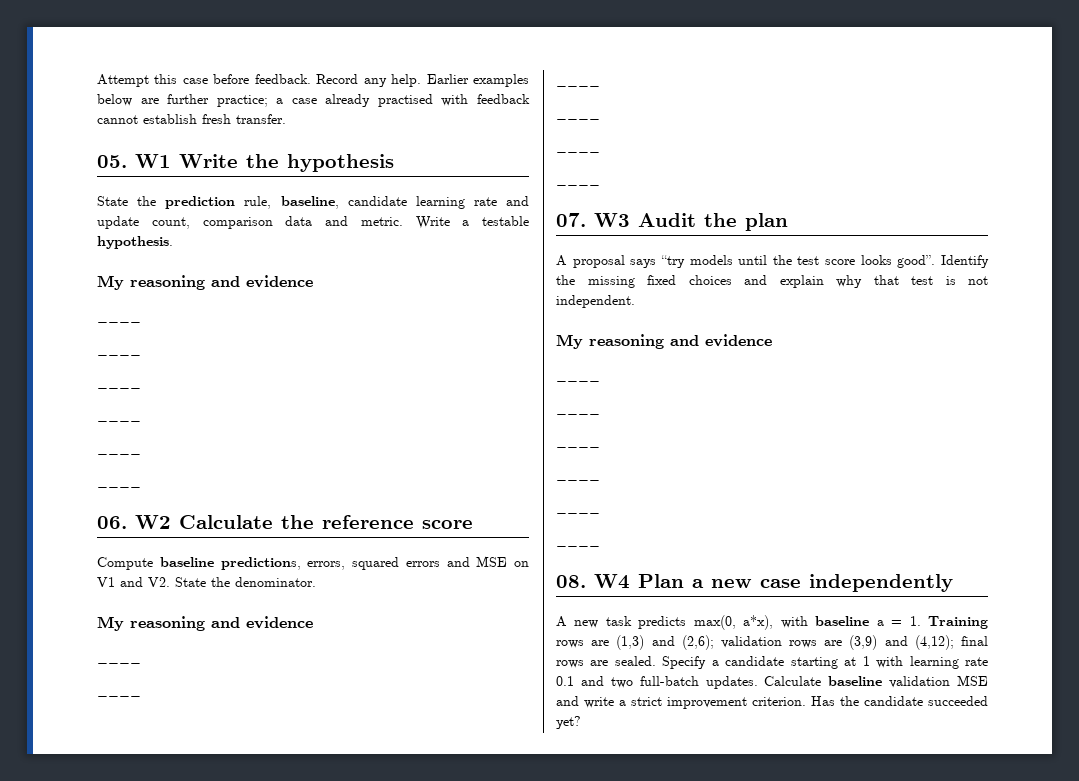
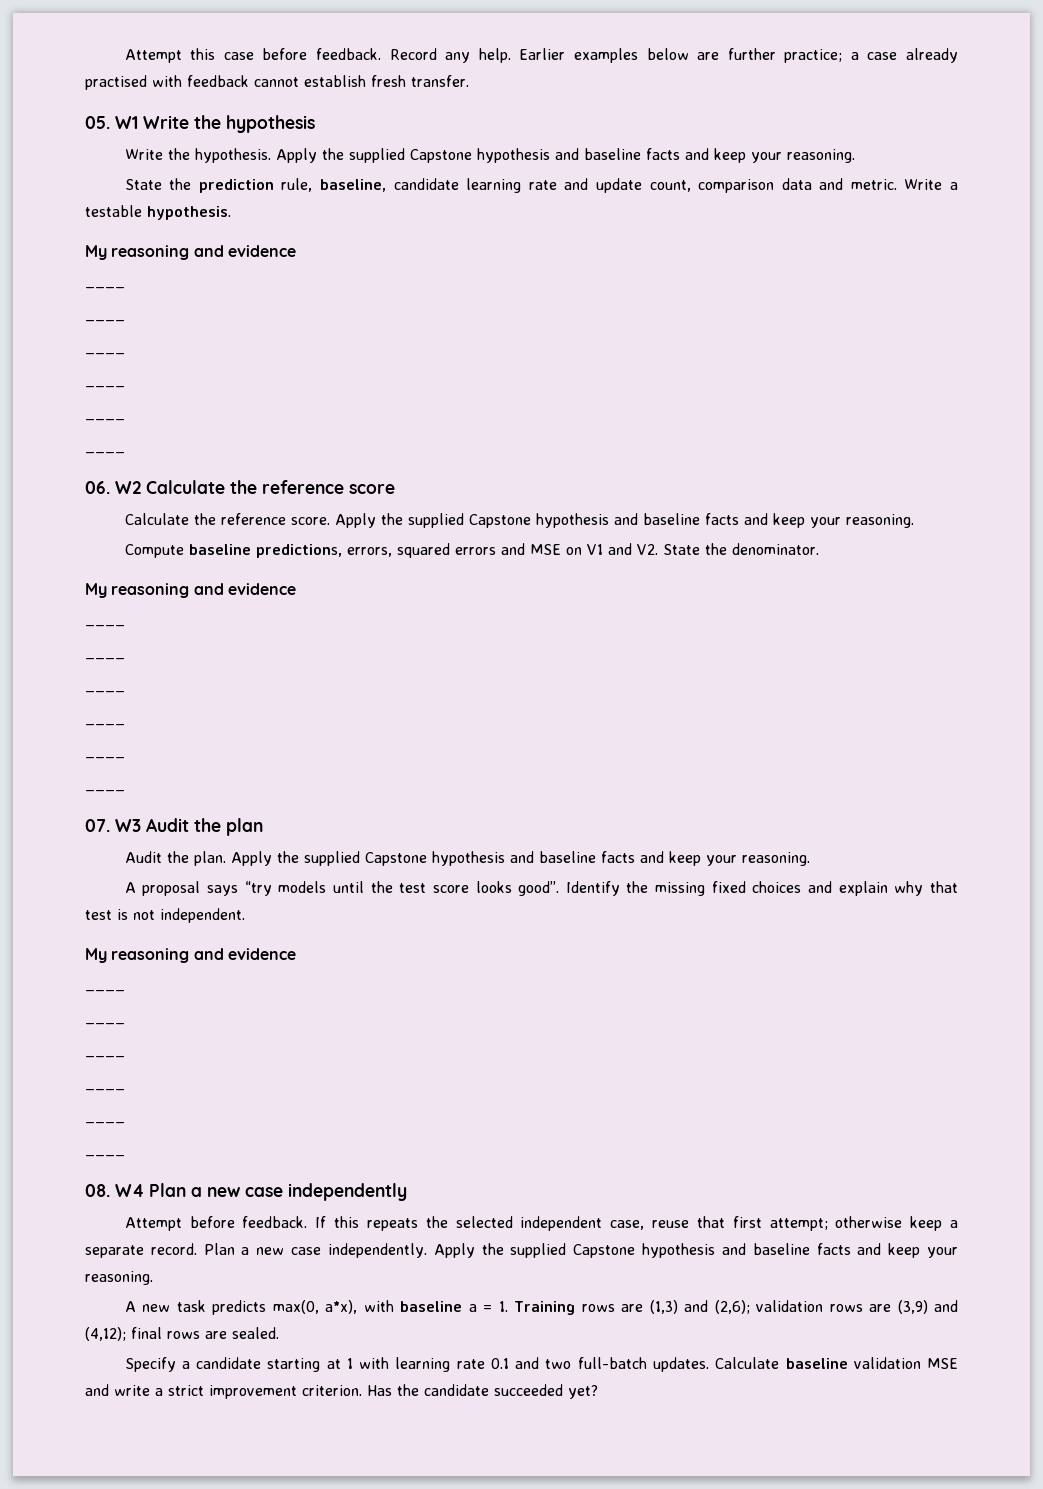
(394, 163) none -> [124,148,855,163] // Write the hypothesis. Apply the supplied Capstone hypothesis and baseline facts and keep your reasoning.
(473, 524) none -> [124,513,914,528] // Calculate the reference score. Apply the supplied Capstone hypothesis and baseline facts and keep your reasoning.
(788, 222) none -> [124,851,810,866] // Audit the plan. Apply the supplied Capstone hypothesis and baseline facts and keep your reasoning.
(953, 583) none -> [124,1216,959,1231] [85,1243,959,1258] [85,1271,153,1285] // Attempt before feedback. If this repeats the selected independent case, reuse that first attempt; otherwise keep a separate record. Plan a new case independently. Apply the supplied Capstone hypothesis and baseline facts and keep your reasoning.
(656, 661) none -> (279, 1333) //

